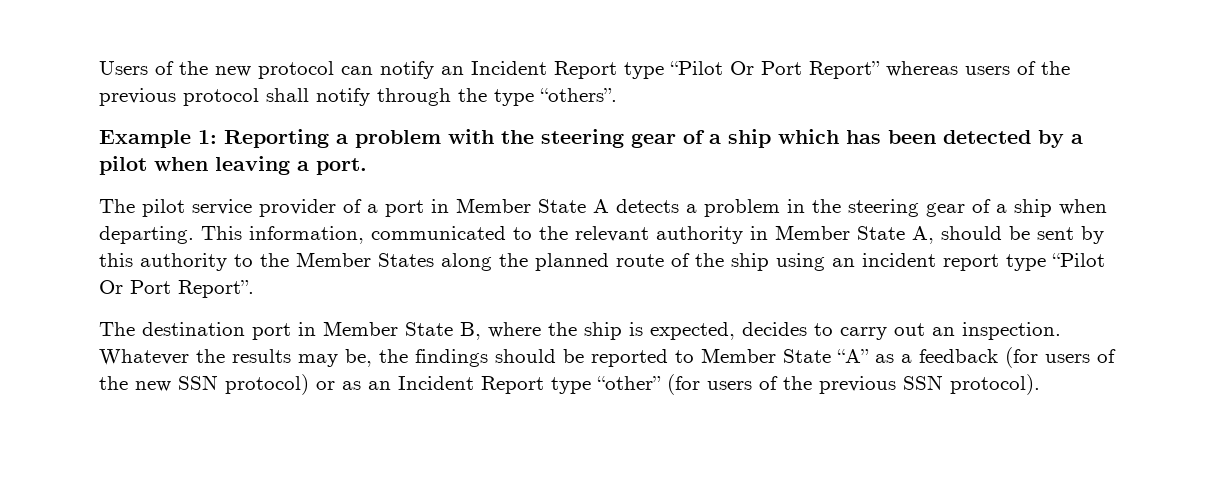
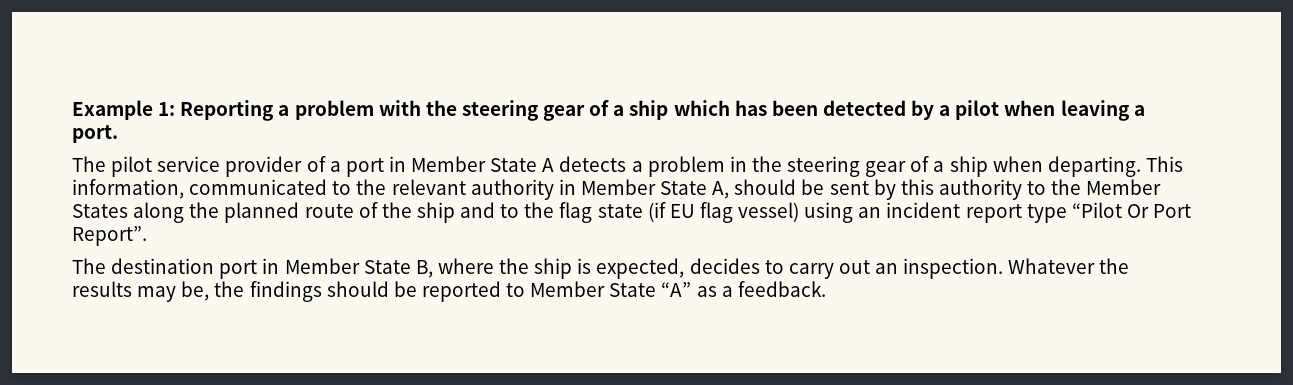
[99,61,1070,79] [99,88,617,106] Users of the new protocol can notify an Incident Report type “Pilot Or Port Report” whereas users of the previous protocol shall notify through the type “others”. // -> (72, 110) none
(769, 262) none -> [460,202,800,223] and to the flag state (if EU flag vessel)
[919,347,1116,368] [99,374,1040,395] feedback (for users of the new SSN protocol) or as an Incident Report type “other” (for users of the previous SSN protocol). -> [737,281,826,297] feedback.

